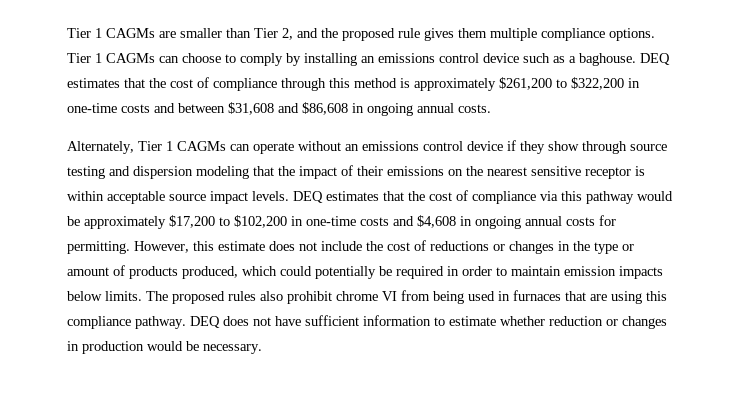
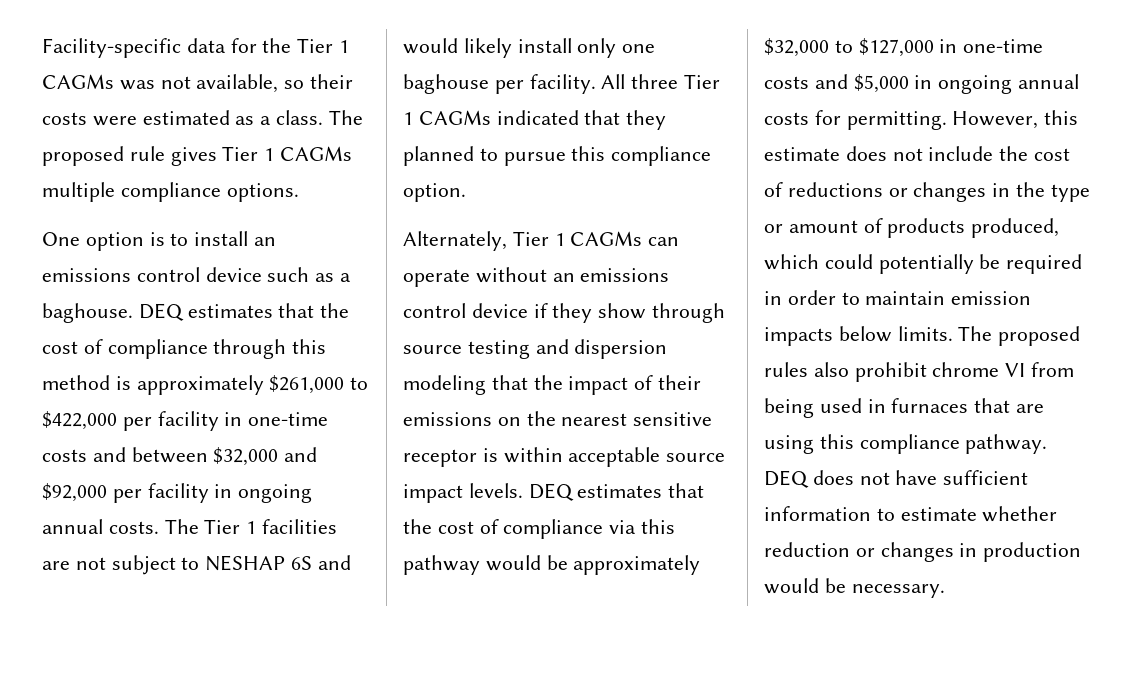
[67,28,655,41] [67,53,357,66] Tier 1 CAGMs are smaller than Tier 2, and the proposed rule gives them multiple compliance options. Tier 1 CAGMs can choose to comply by installing -> [42,38,350,58] [42,74,354,93] [42,110,363,126] [42,146,353,166] [42,182,299,202] [42,231,249,251] Facility-specific data for the Tier 1 CAGMs was not available, so their costs were estimated as a class. The proposed rule gives Tier 1 CAGMs multiple compliance options. // One option is to install
[499,77,624,90] $261,200 to $322,200 -> [269,375,369,394] [42,411,219,431] $261,000 to $422,000 per facility
[228,102,348,115] $31,608 and $86,608 -> [213,447,318,466] [42,483,209,503] $32,000 and $92,000 per facility
(491, 108) none -> [164,519,338,534] [42,555,351,575] [403,38,656,58] [403,74,721,94] [403,110,667,130] [403,146,712,166] [403,183,466,202] The Tier 1 facilities are not subject to NESHAP 6S and would likely install only one baghouse per facility. All three Tier 1 CAGMs indicated that they planned to pursue this compliance option.
[169,215,456,228] $17,200 to $102,200 in one-time costs and $4,608 -> [764,38,1044,57] [764,74,909,93] $32,000 to $127,000 in one-time costs and $5,000

